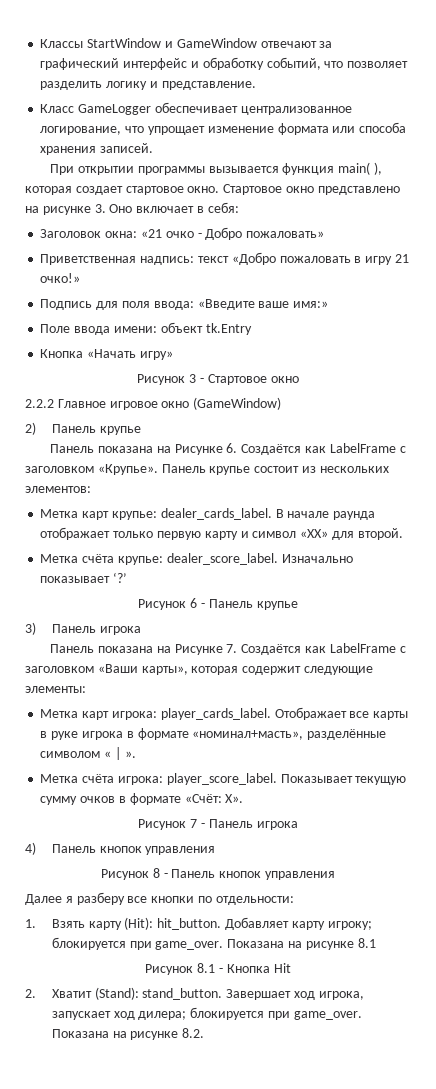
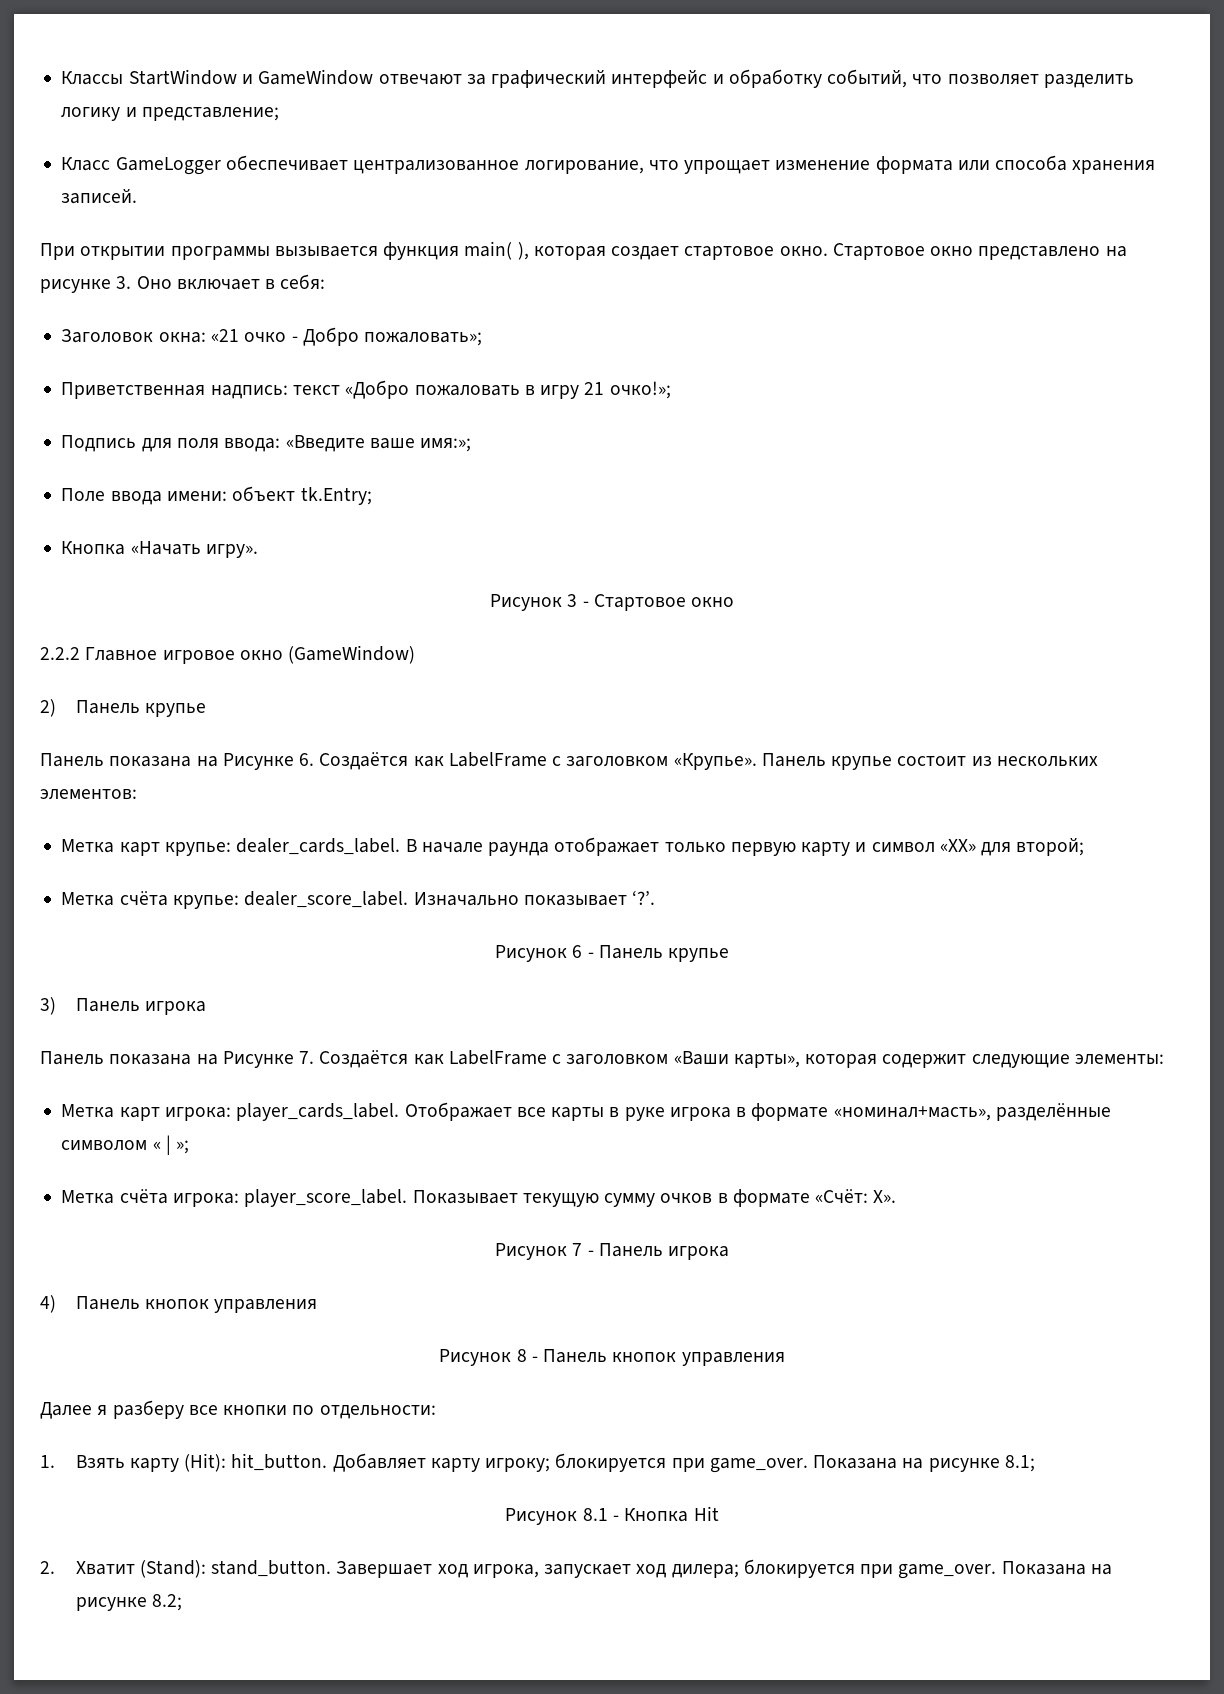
[161,81,256,90] представление. -> [141,107,279,121] представление;
[246,231,325,238] пожаловать» -> [364,332,483,346] пожаловать»;
[40,273,81,283] очко!» -> [609,381,671,399] очко!»;
[293,301,329,308] имя:» -> [420,438,472,452] имя:»;
[205,323,252,335] tk.Entry -> [300,487,372,505] tk.Entry;
[139,351,173,360] игру» -> [205,544,258,558] игру».
[357,528,403,540] второй. -> [1016,837,1085,856] второй;
[113,572,128,583] ‘?’ -> [632,890,656,905] ‘?’.
[124,751,136,758] ». -> [176,1140,190,1154] »;
[357,938,376,948] 8.1 -> [1004,1455,1035,1472] 8.1;
[182,1028,205,1038] 8.2. -> [151,1594,182,1611] 8.2;

